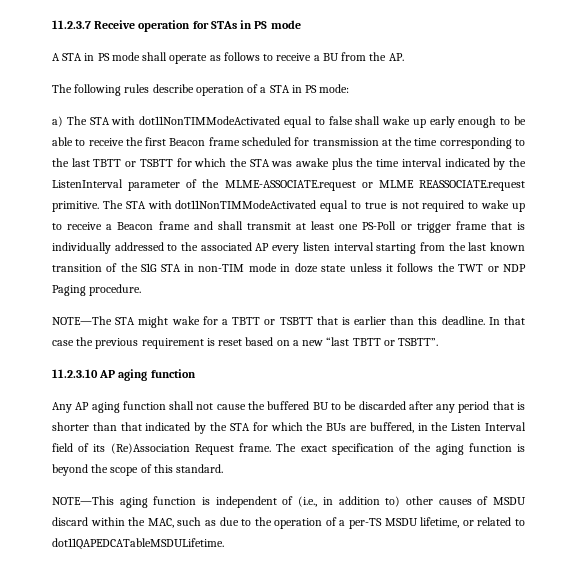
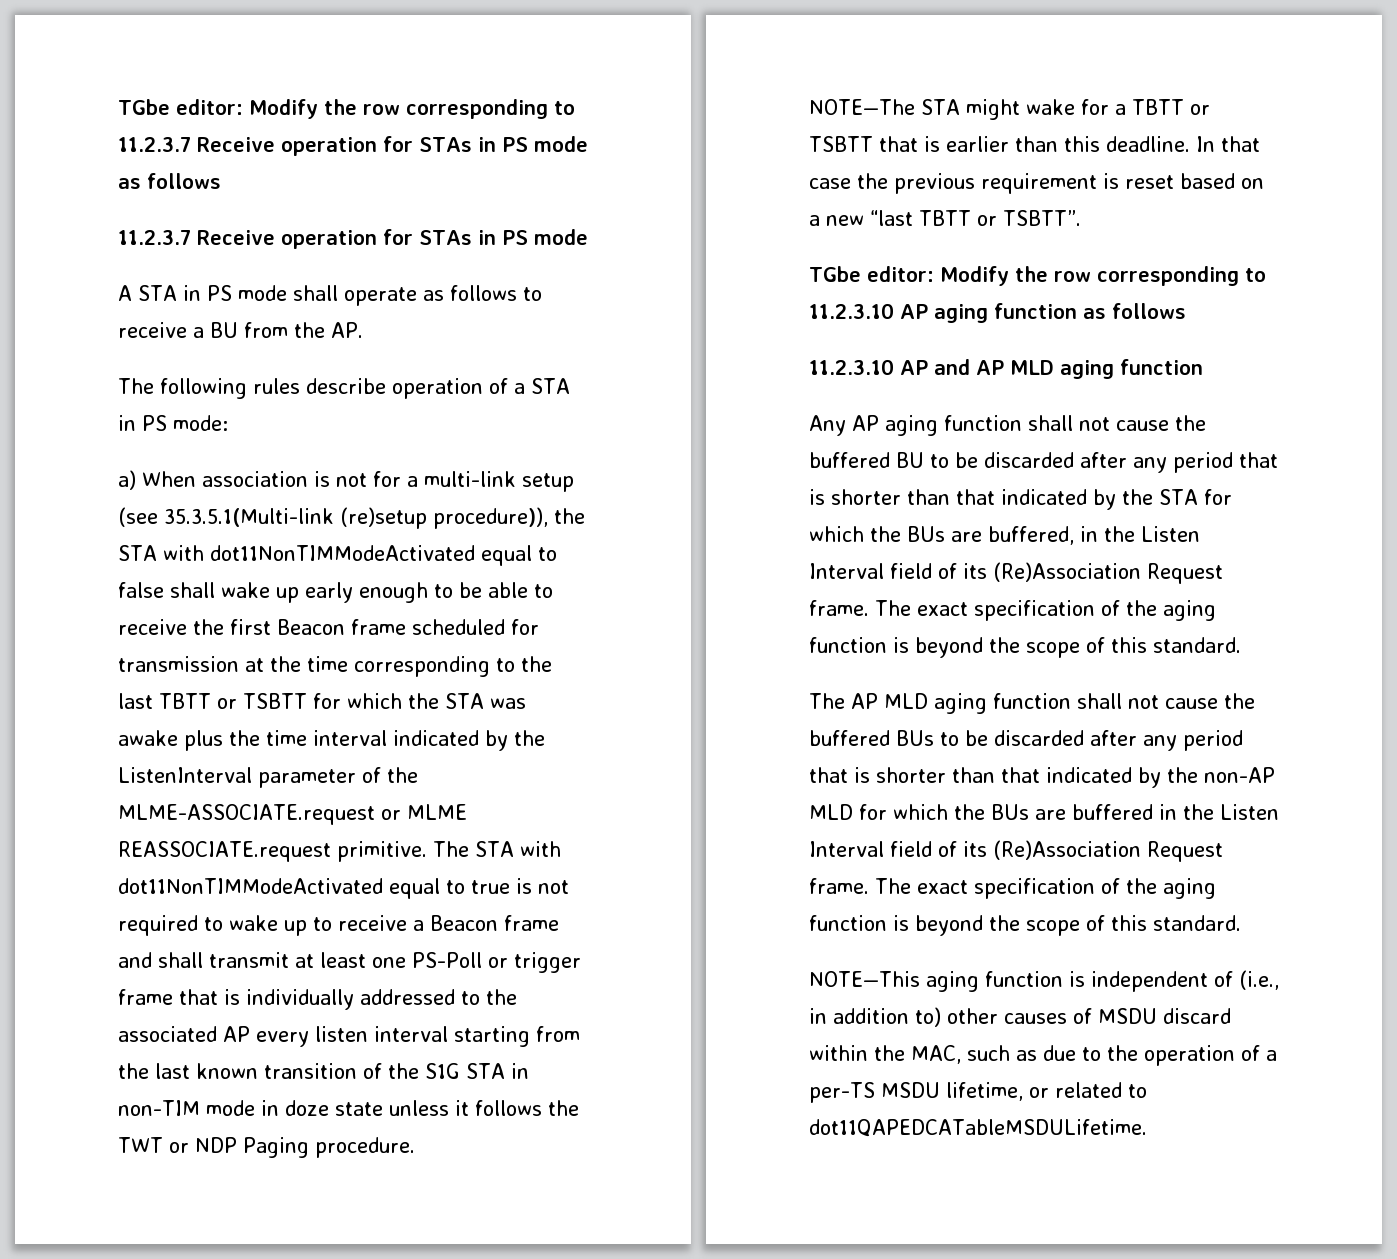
(52, 24) none -> [118,99,575,119] [118,136,588,156] [118,173,221,189] TGbe editor: Modify the row corresponding to 11.2.3.7 Receive operation for STAs in PS mode as follows //
[66,116,87,125] The -> [142,471,574,492] [118,507,585,529] When association is not for a multi-link setup (see 35.3.5.1(Multi-link (re)setup procedure)), the
[52,369,116,378] 11.2.3.10 AP -> [809,266,1266,286] [809,303,1186,323] [809,359,1054,375] TGbe editor: Modify the row corresponding to 11.2.3.10 AP aging function as follows // 11.2.3.10 AP and AP MLD
(224, 468) none -> [809,693,1255,714] [809,730,1243,751] [809,767,1275,788] [809,804,1279,820] [809,840,1223,862] [809,878,1216,899] [809,915,1241,936] // The AP MLD aging function shall not cause the buffered BUs to be discarded after any period that is shorter than that indicated by the non-AP MLD for which the BUs are buffered in the Listen Interval field of its (Re)Association Request frame. The exact specification of the aging function is beyond the scope of this standard.

